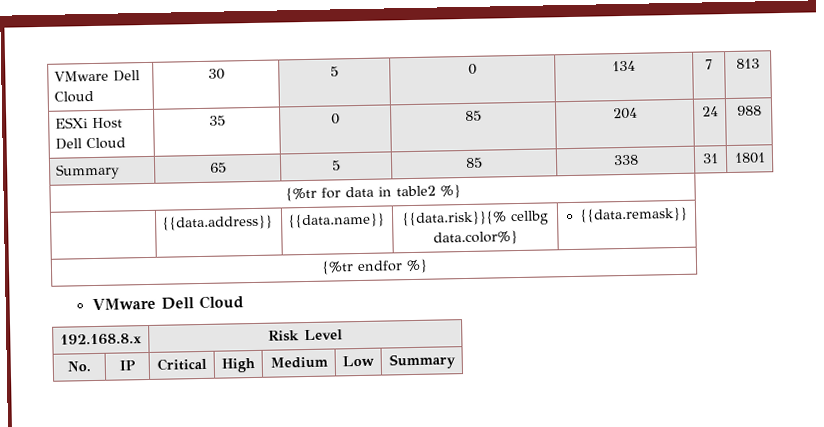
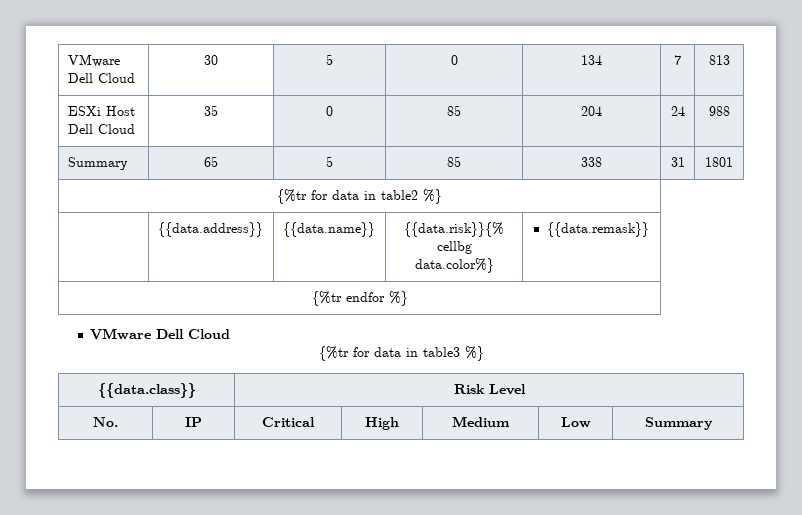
[60,333,142,346] // 192.168.8.x -> [318,346,484,361] [97,383,196,398] // {%tr for data in table3 %} // {{data.class}}

